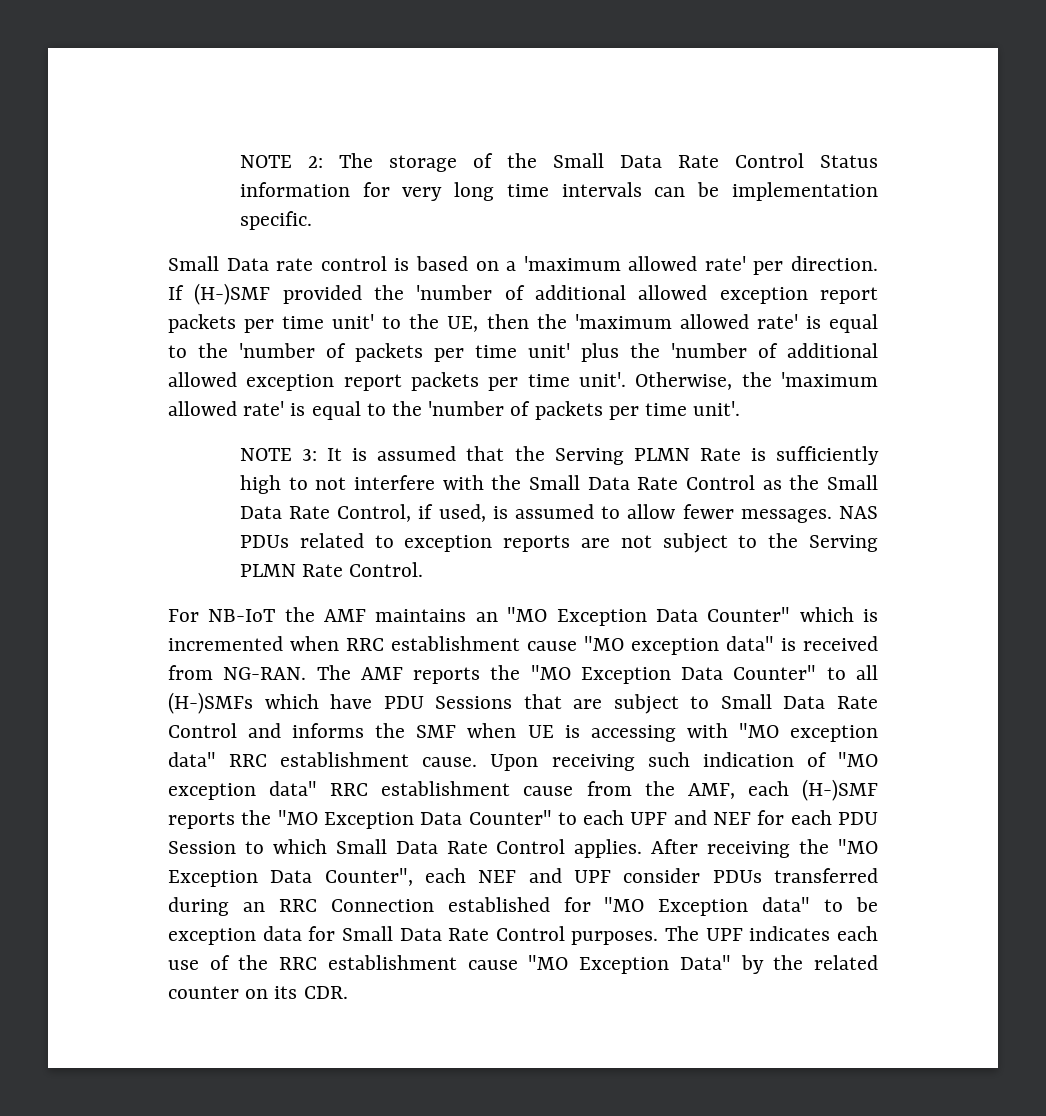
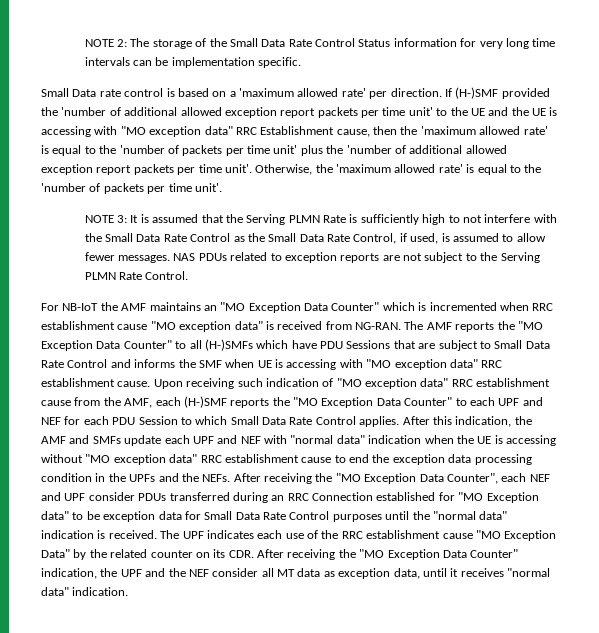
[447,316,479,332] UE, -> [470,107,558,116] [41,126,370,137] UE and the UE is accessing with "MO exception data" RRC Establishment cause,
(699, 846) none -> [432,416,532,427] [41,435,556,446] [41,454,532,465] [41,473,261,482] this indication, the AMF and SMFs update each UPF and NEF with "normal data" indication when the UE is accessing without "MO exception data" RRC establishment cause to end the exception data processing condition in the UPFs and the NEFs. After
[571,931,659,945] purposes. -> [332,511,508,522] [41,530,157,539] purposes until the "normal data" indication is received.
(348, 992) none -> [257,549,519,560] [41,568,550,579] [41,587,129,596] After receiving the "MO Exception Data Counter" indication, the UPF and the NEF consider all MT data as exception data, until it receives "normal data" indication.

